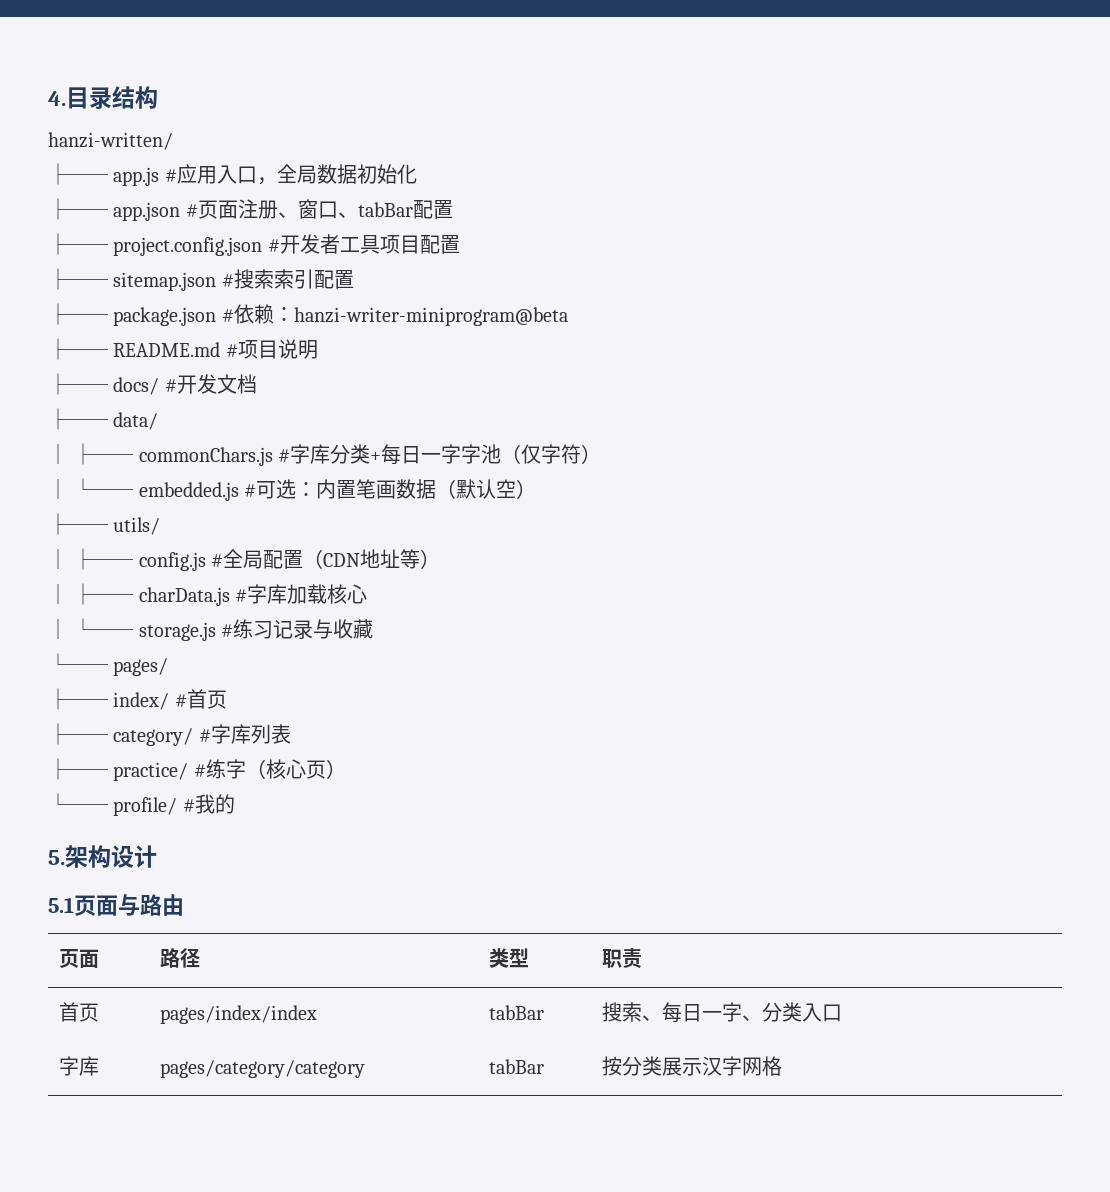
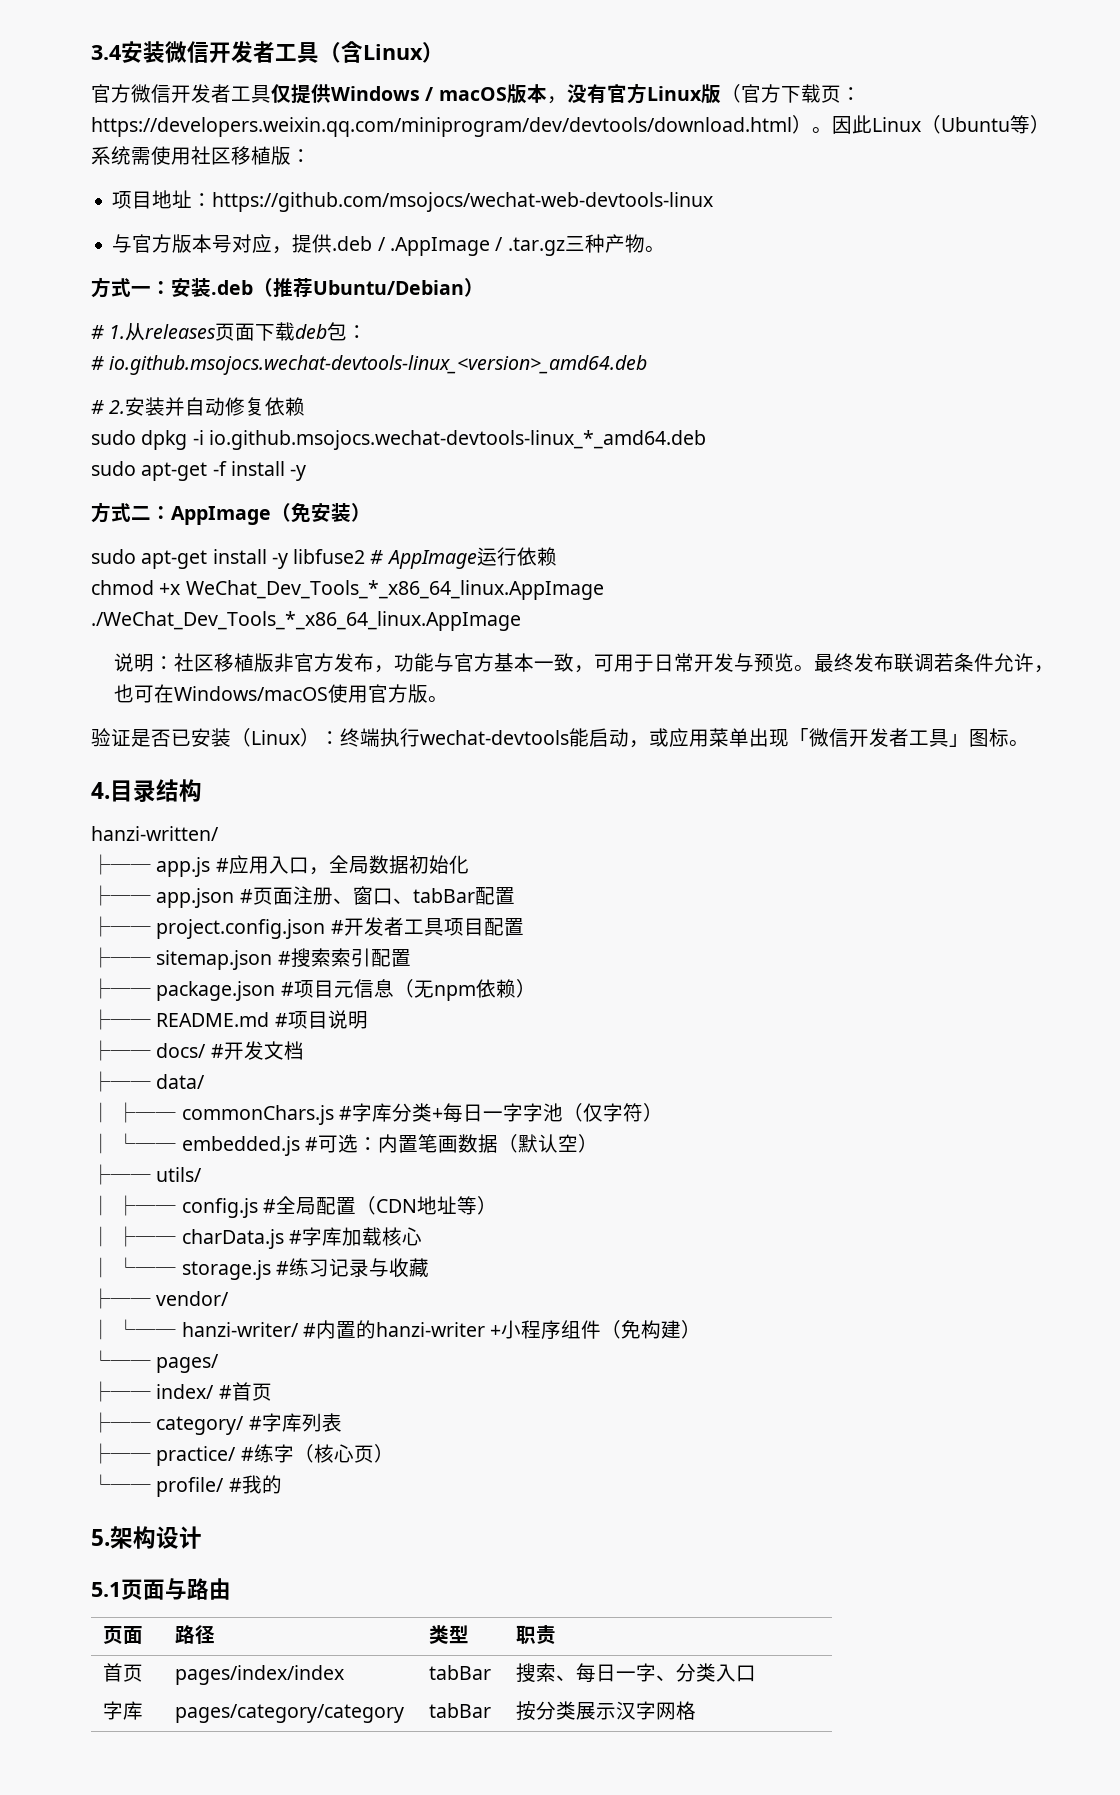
(48, 98) none -> [91,41,444,63] [91,83,861,104] [91,115,1050,137] [91,146,311,165] [112,190,714,212] [112,234,665,256] [91,277,484,298] [91,322,368,341] [91,355,648,375] [91,397,306,416] [91,430,706,450] [91,461,307,481] [91,502,371,525] [91,547,557,569] [91,580,604,600] [91,611,521,631] [113,653,1054,673] [113,684,448,703] [91,728,1029,748] 3.4安装微信开发者工具（含Linux） // 官方微信开发者工具仅提供Windows / macOS版本，没有官方Linux版（官方下载页：https://developers.weixin.qq.com/miniprogram/dev/devtools/download.html）。因此Linux（Ubuntu等）系统需使用社区移植版： // 项目地址：https://github.com/msojocs/wechat-web-devtools-linux // 与官方版本号对应，提供.deb / .AppImage / .tar.gz三种产物。 // 方式一：安装.deb（推荐Ubuntu/Debian） // # 1.从releases页面下载deb包： // # io.github.msojocs.wechat-devtools-linux_<version>_amd64.deb // # 2.安装并自动修复依赖 // sudo dpkg -i io.github.msojocs.wechat-devtools-linux_*_amd64.deb // sudo apt-get -f install -y // 方式二：AppImage（免安装） // sudo apt-get install -y libfuse2 # AppImage运行依赖 // chmod +x WeChat_Dev_Tools_*_x86_64_linux.AppImage // ./WeChat_Dev_Tools_*_x86_64_linux.AppImage // 说明：社区移植版非官方发布，功能与官方基本一致，可用于日常开发与预览。最终发布联调若条件允许，也可在Windows/macOS使用官方版。 // 验证是否已安装（Linux）：终端执行wechat-devtools能启动，或应用菜单出现「微信开发者工具」图标。 //
[233,304,568,326] 依赖：hanzi-writer-miniprogram@beta -> [293,979,536,1001] 项目元信息（无npm依赖）
(374, 629) none -> [91,1288,230,1309] [91,1319,702,1340] // ├── vendor/ // │ └── hanzi-writer/ #内置的hanzi-writer +小程序组件（免构建）

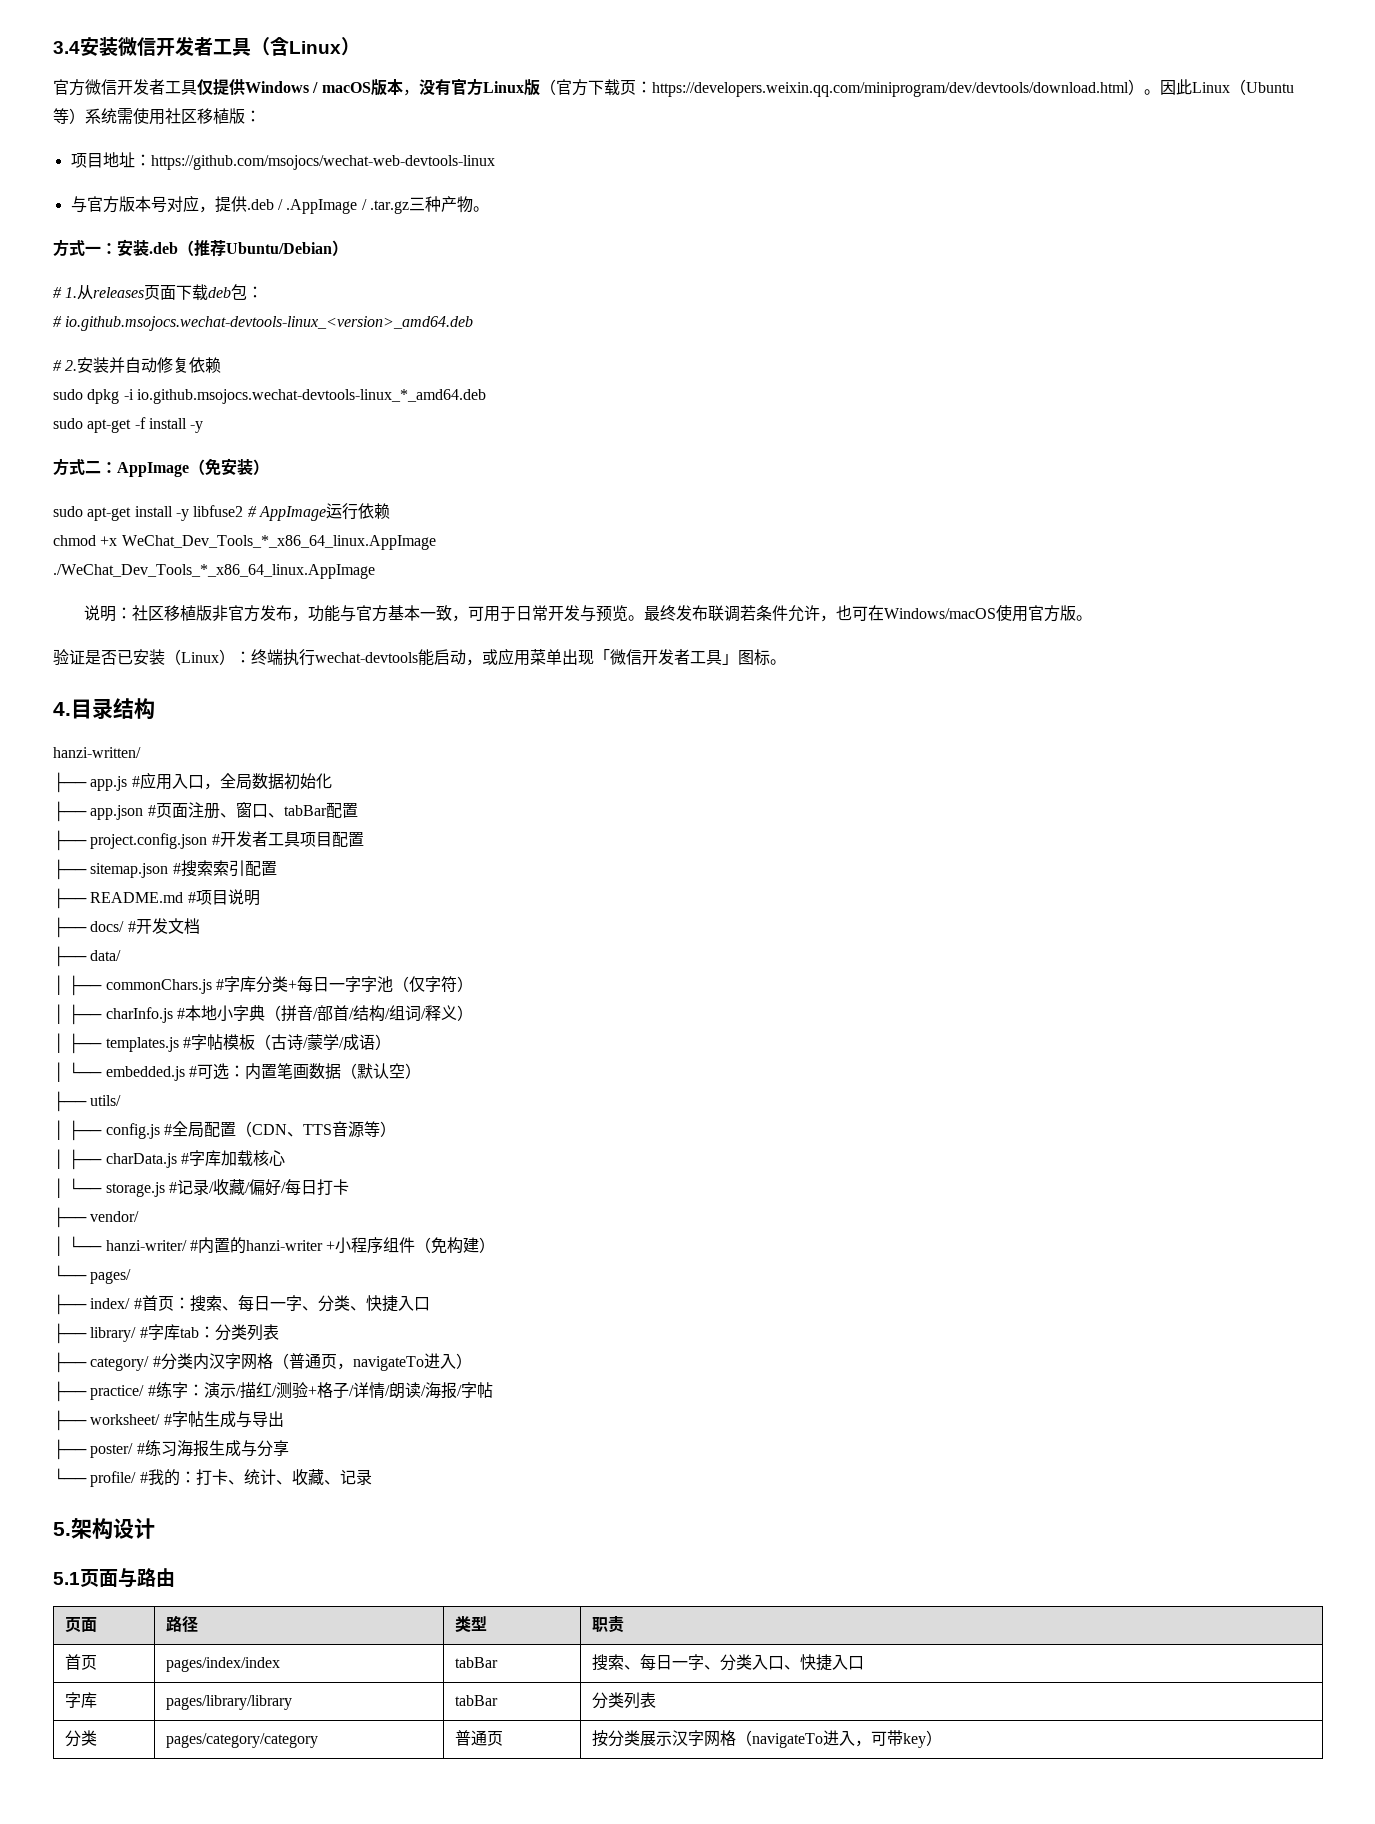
[91,978,536,1001] // ├── package.json #项目元信息（无npm依赖） -> (277, 868) none
(663, 1112) none -> [53,1004,473,1025] [53,1033,391,1054] // │ ├── charInfo.js #本地小字典（拼音/部首/结构/组词/释义） // │ ├── templates.js #字帖模板（古诗/蒙学/成语）
[416,1196,457,1215] 地址 -> [286,1121,364,1138] 、TTS音源
[288,1258,429,1278] 练习记录与收藏 -> [176,1179,349,1196] 记录/收藏/偏好/每日打卡
[91,1412,342,1435] [91,1443,394,1466] [91,1474,282,1497] // ├── category/ #字库列表 // ├── practice/ #练字（核心页） // └── profile/ #我的 -> [173,1295,430,1312] [53,1323,279,1344] [53,1352,472,1373] [53,1381,493,1402] [53,1410,284,1431] [53,1439,289,1460] [53,1468,372,1487] ：搜索、每日一字、分类、快捷入口 // ├── library/ #字库tab：分类列表 // ├── category/ #分类内汉字网格（普通页，navigateTo进入） // ├── practice/ #练字：演示/描红/测验+格子/详情/朗读/海报/字帖 // ├── worksheet/ #字帖生成与导出 // ├── poster/ #练习海报生成与分享 // └── profile/ #我的：打卡、统计、收藏、记录
[103,1701,144,1720] // 字库 -> [783,1654,864,1671] [64,1692,97,1708] [165,1695,292,1710] [454,1695,498,1706] [591,1692,656,1709] [64,1730,97,1747] 、快捷入口 // 字库 | pages/library/library | tabBar | 分类列表 // 分类
[429,1703,492,1718] tabBar -> [454,1730,503,1746] 普通页
(697, 1710) none -> [735,1730,942,1748] （navigateTo进入，可带key）

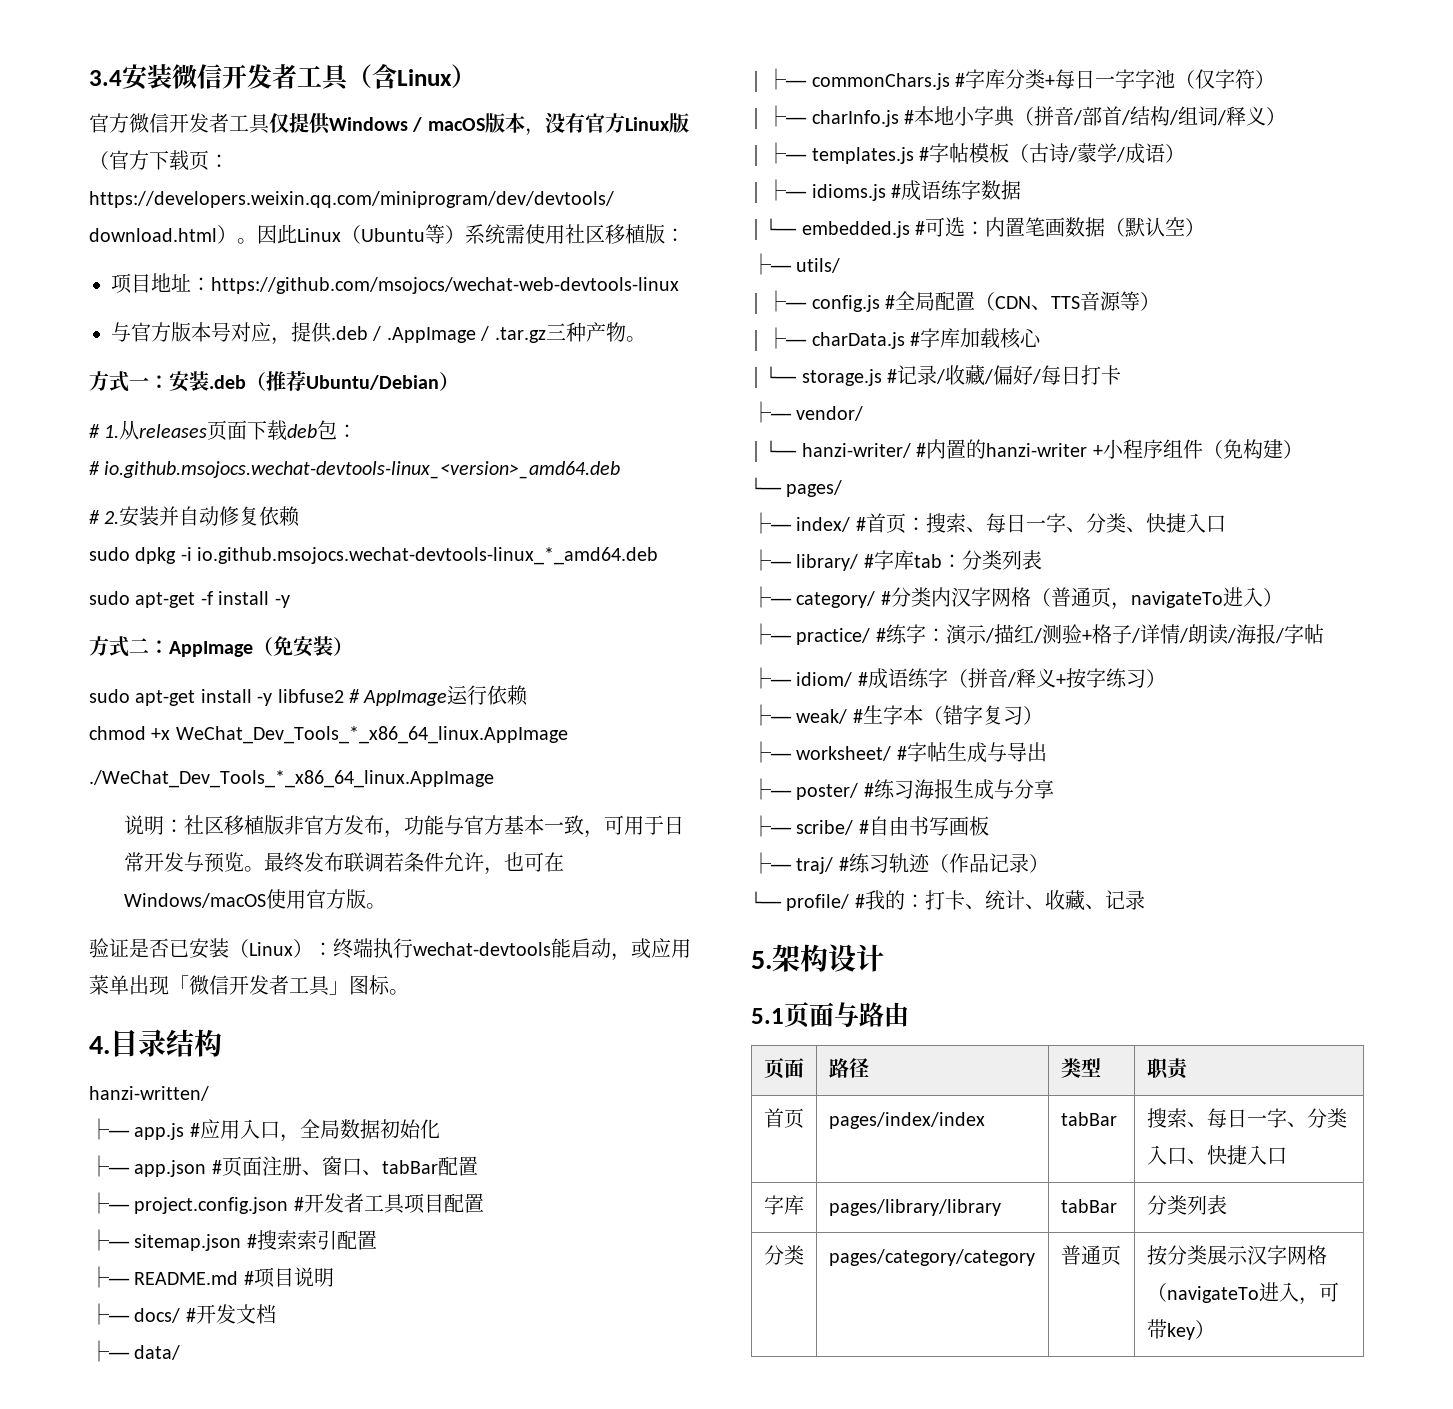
(391, 1042) none -> [751,179,1022,203] // │ ├── idioms.js #成语练字数据
(493, 1390) none -> [751,667,1166,689] [751,704,1043,726] // ├── idiom/ #成语练字（拼音/释义+按字练习） // ├── weak/ #生字本（错字复习）
(289, 1448) none -> [751,815,989,837] [751,852,1049,874] // ├── scribe/ #自由书写画板 // ├── traj/ #练习轨迹（作品记录）

